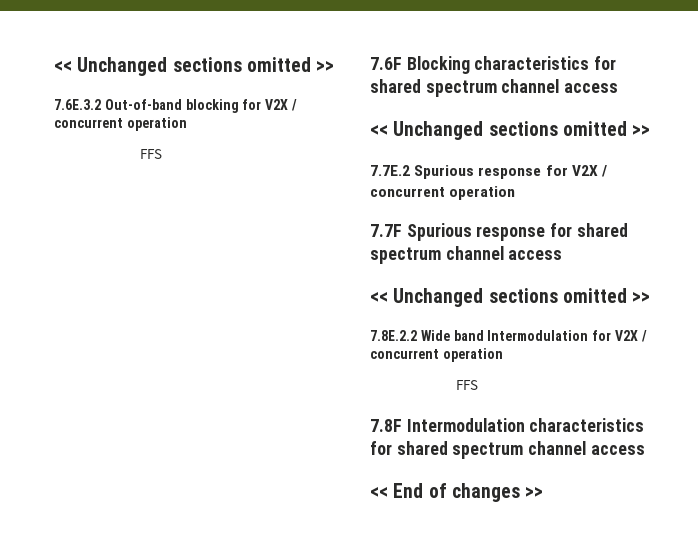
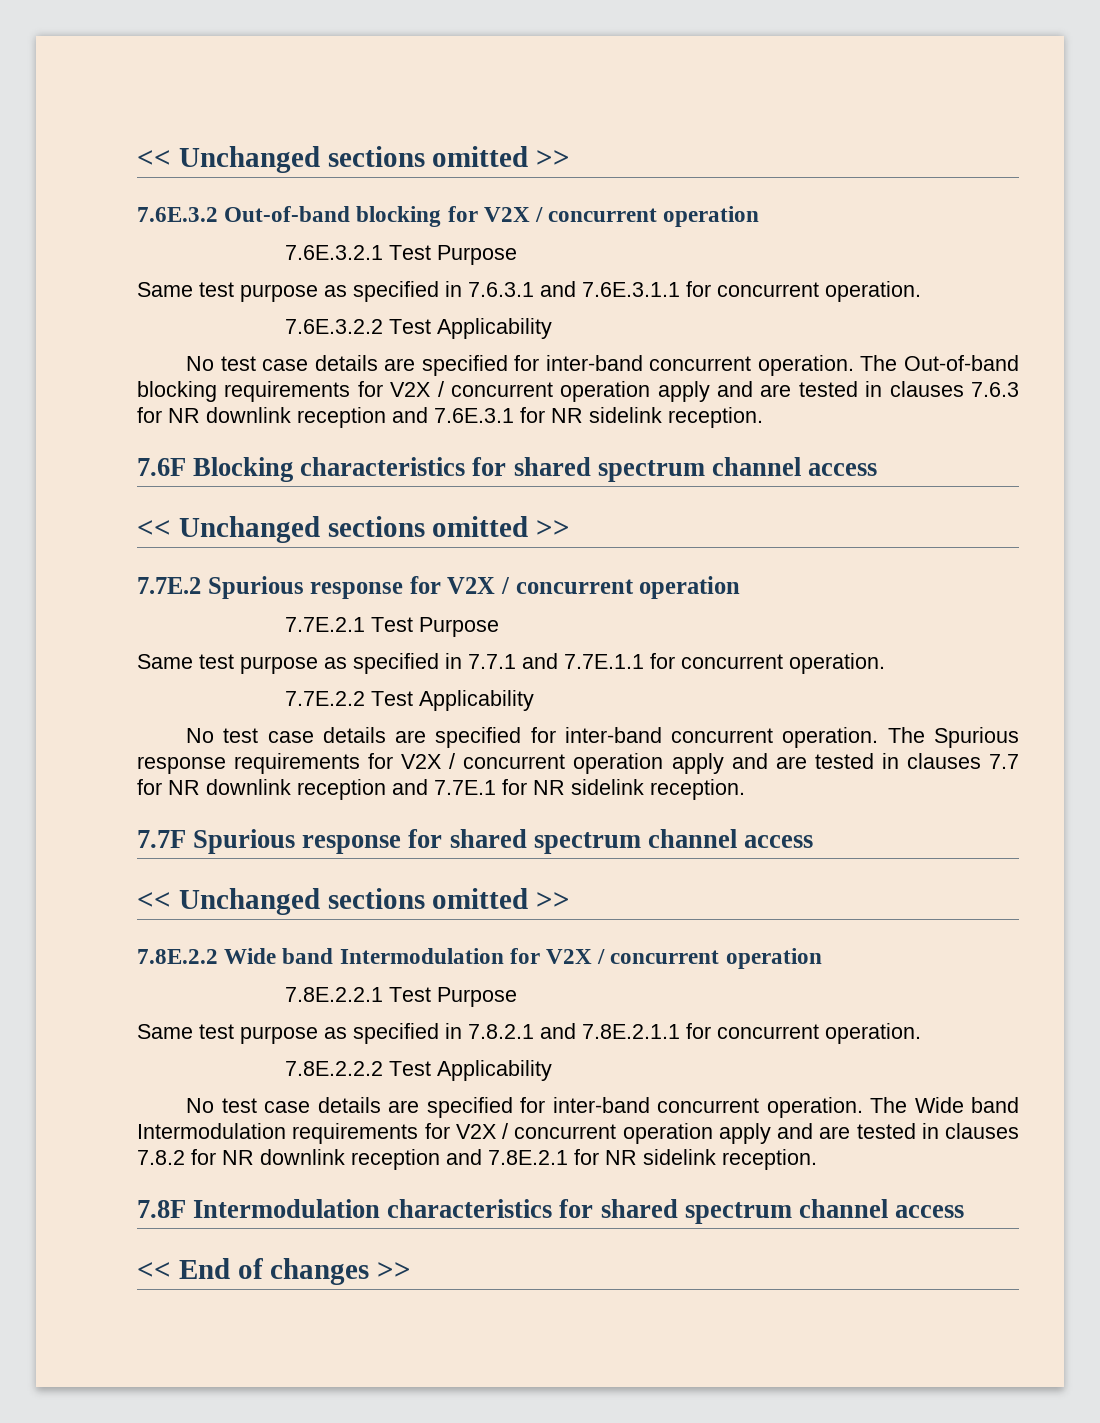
[140,149,163,159] FFS -> [285,245,518,265] [137,281,921,302] [285,318,553,339] [186,355,1020,376] [137,381,1019,402] [137,407,763,428] 7.6E.3.2.1 Test Purpose // Same test purpose as specified in 7.6.3.1 and 7.6E.3.1.1 for concurrent operation. // 7.6E.3.2.2 Test Applicability // No test case details are specified for inter-band concurrent operation. The Out-of-band blocking requirements for V2X / concurrent operation apply and are tested in clauses 7.6.3 for NR downlink reception and 7.6E.3.1 for NR sidelink reception.
(516, 193) none -> [285,617,500,637] [137,653,885,674] [285,690,535,711] [186,727,1019,748] [137,753,1020,774] [137,779,745,800] // 7.7E.2.1 Test Purpose // Same test purpose as specified in 7.7.1 and 7.7E.1.1 for concurrent operation. // 7.7E.2.2 Test Applicability // No test case details are specified for inter-band concurrent operation. The Spurious response requirements for V2X / concurrent operation apply and are tested in clauses 7.7 for NR downlink reception and 7.7E.1 for NR sidelink reception.
[456,380,479,390] FFS -> [285,987,518,1007] [137,1023,921,1044] [285,1060,553,1081] [186,1097,1019,1118] [137,1123,1019,1144] [137,1149,817,1170] 7.8E.2.2.1 Test Purpose // Same test purpose as specified in 7.8.2.1 and 7.8E.2.1.1 for concurrent operation. // 7.8E.2.2.2 Test Applicability // No test case details are specified for inter-band concurrent operation. The Wide band Intermodulation requirements for V2X / concurrent operation apply and are tested in clauses 7.8.2 for NR downlink reception and 7.8E.2.1 for NR sidelink reception.

